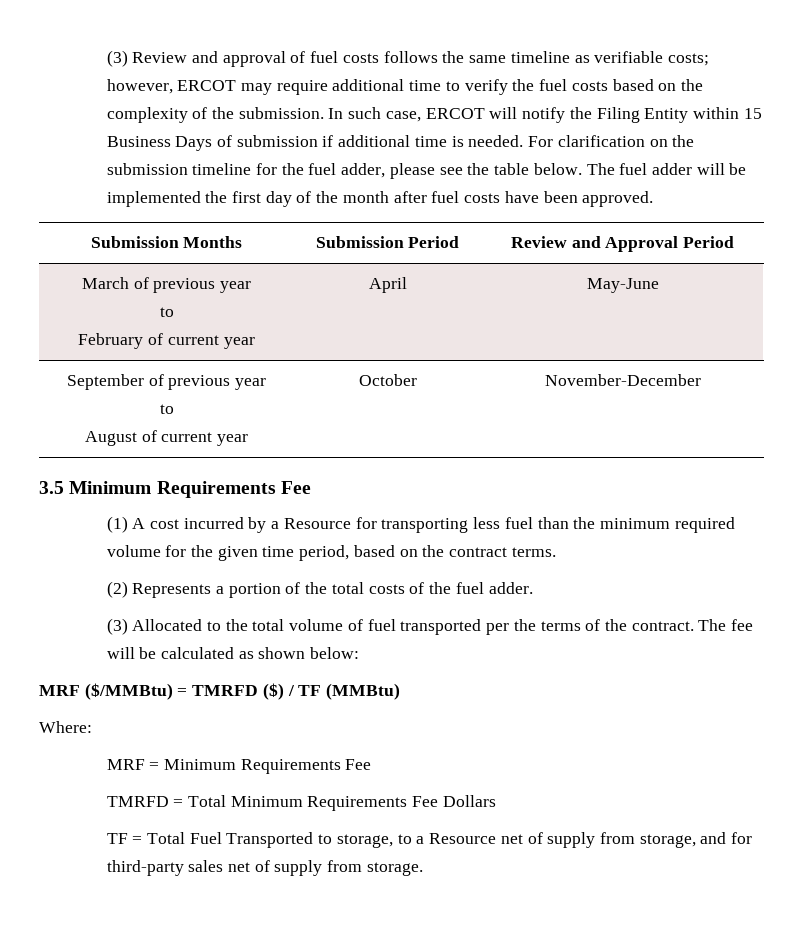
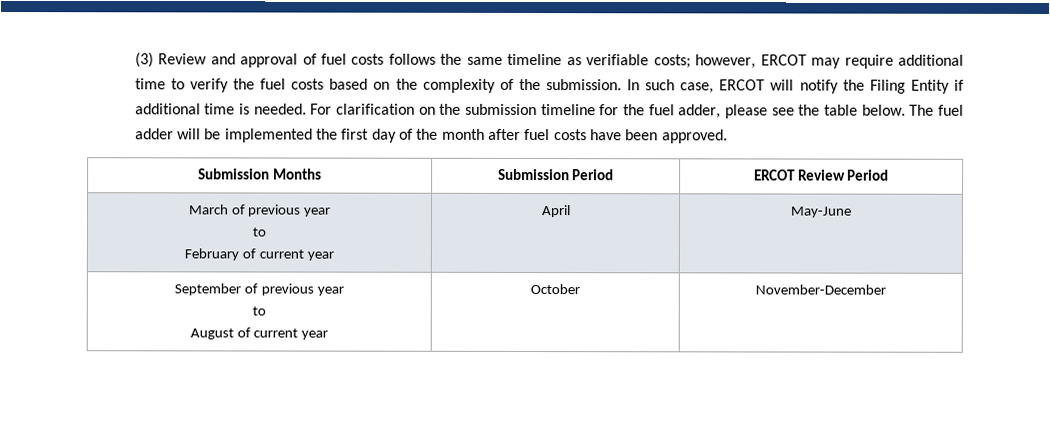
[693,107,762,119] [106,135,318,151] within 15 Business Days of submission -> (950, 86) none
[510,236,679,252] Review and Approval -> [753,169,846,181] ERCOT Review
[39,481,311,498] [106,516,735,533] [106,545,556,561] [106,581,533,598] [106,618,754,635] [106,647,360,659] [39,683,401,700] [39,721,92,733] [106,759,372,774] [106,795,496,811] [106,832,753,848] [106,860,423,876] // 3.5 Minimum Requirements Fee // (1) A cost incurred by a Resource for transporting less fuel than the minimum required volume for the given time period, based on the contract terms. // (2) Represents a portion of the total costs of the fuel adder. // (3) Allocated to the total volume of fuel transported per the terms of the contract. The fee will be calculated as shown below: // MRF ($/MMBtu) = TMRFD ($) / TF (MMBtu) // Where: // MRF = Minimum Requirements Fee // TMRFD = Total Minimum Requirements Fee Dollars // TF = Total Fuel Transported to storage, to a Resource net of supply from storage, and for third-party sales net of supply from storage. -> (887, 289) none

